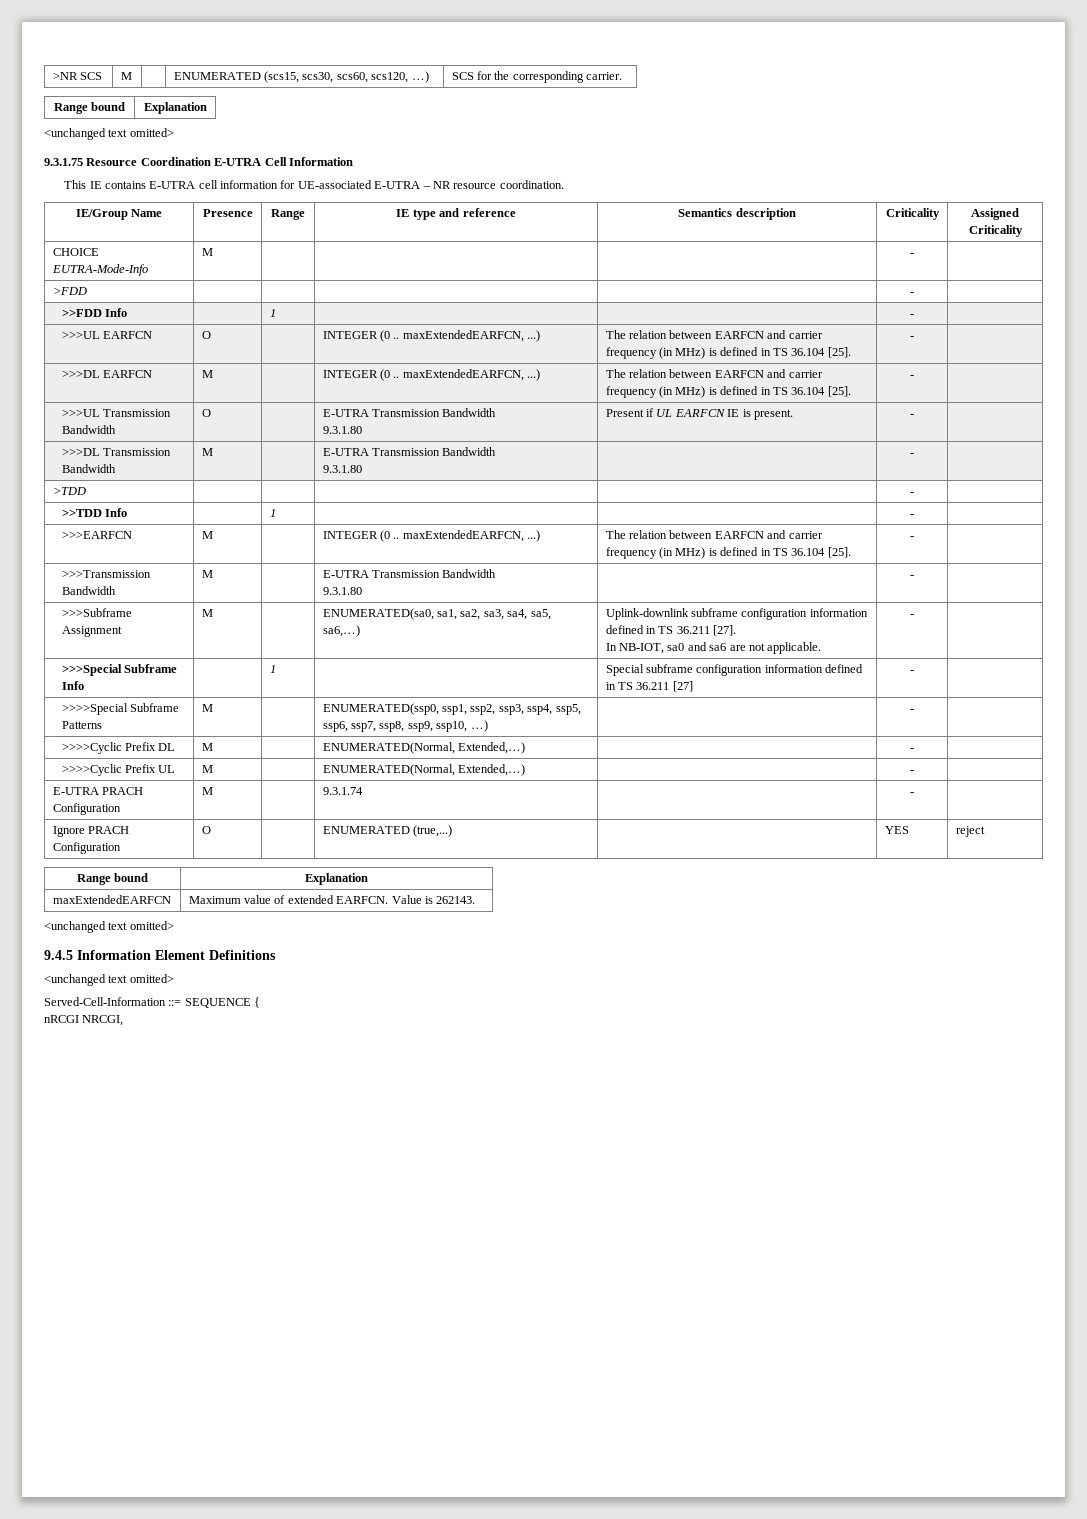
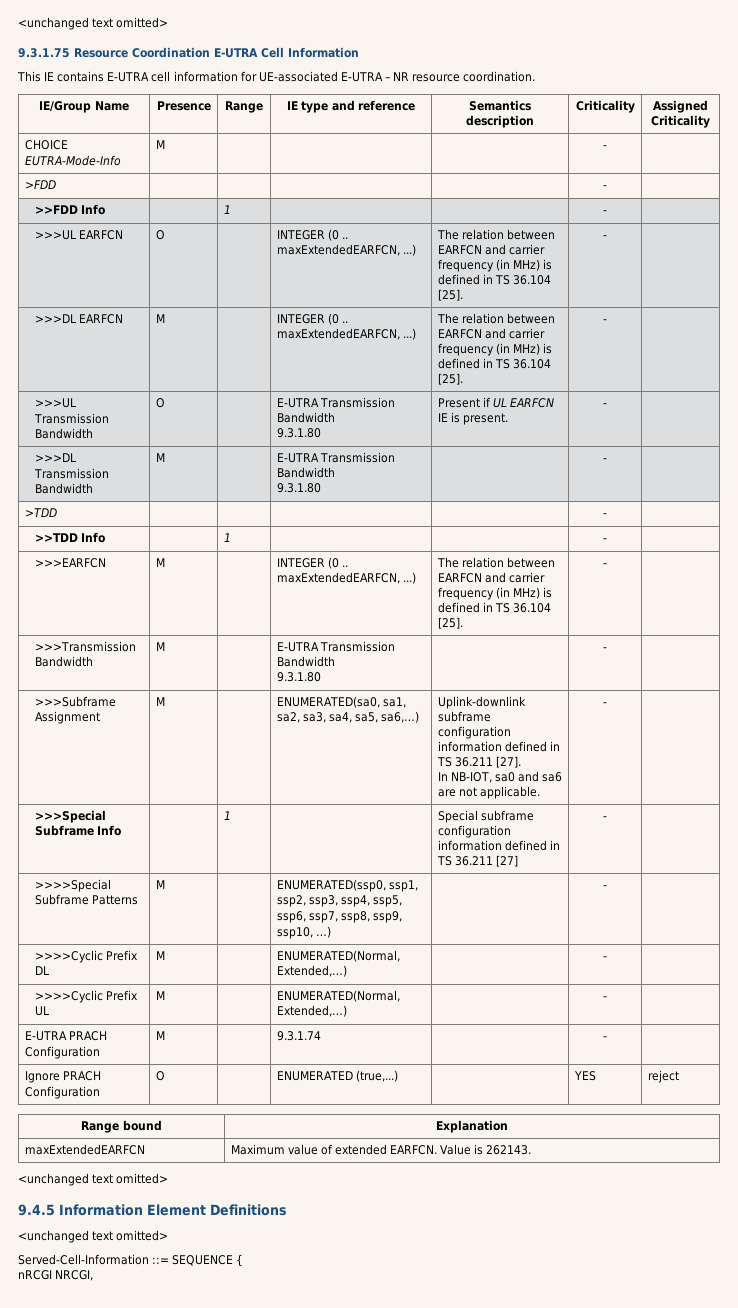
[52,72,103,80] [120,72,132,80] [173,71,429,83] [451,71,623,83] [53,102,126,114] [143,102,207,114] >NR SCS | M | | ENUMERATED (scs15, scs30, scs60, scs120, …) | SCS for the corresponding carrier. // Range bound | Explanation // -> (18, 23) none

